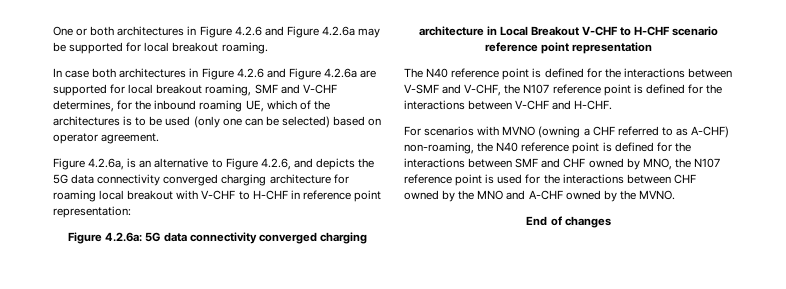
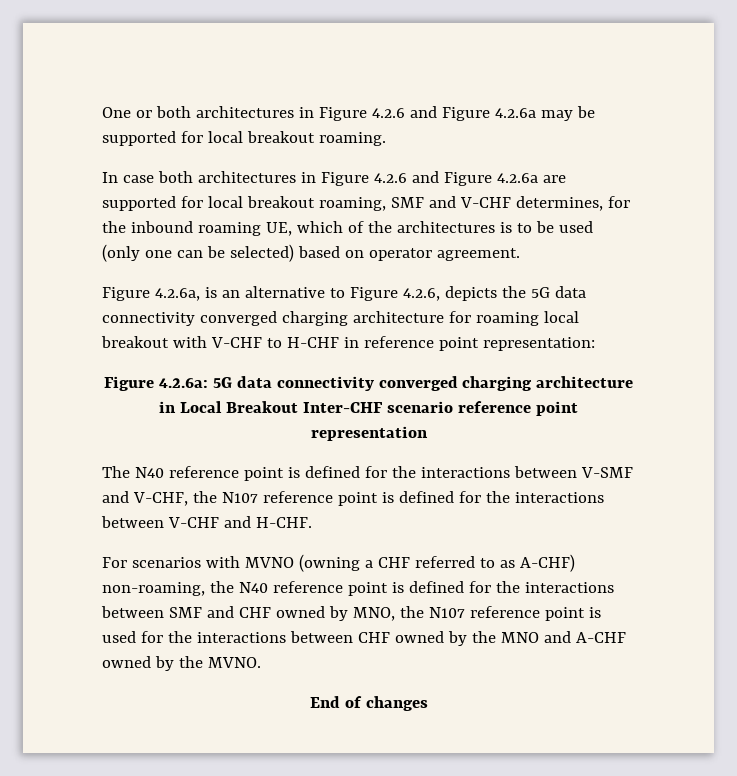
[293,158,313,168] and -> (440, 294) none
[582,26,671,36] V-CHF to H-CHF -> [303,402,383,413] Inter-CHF

